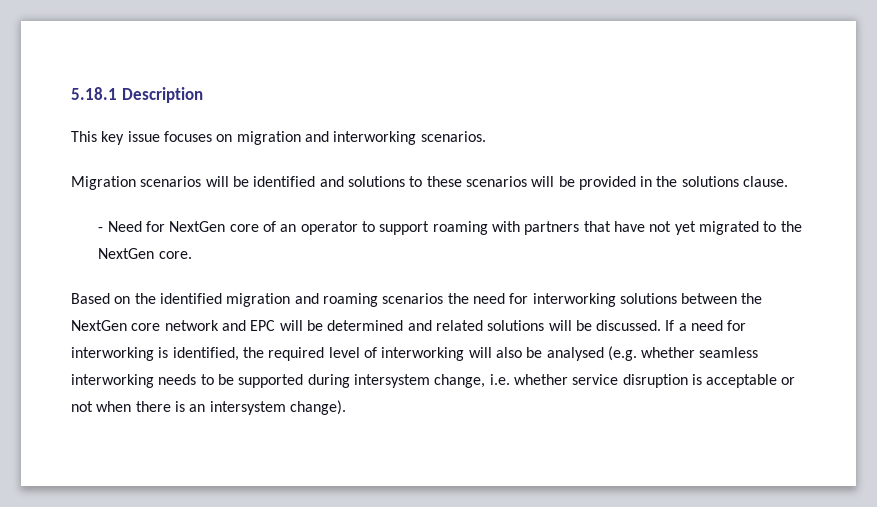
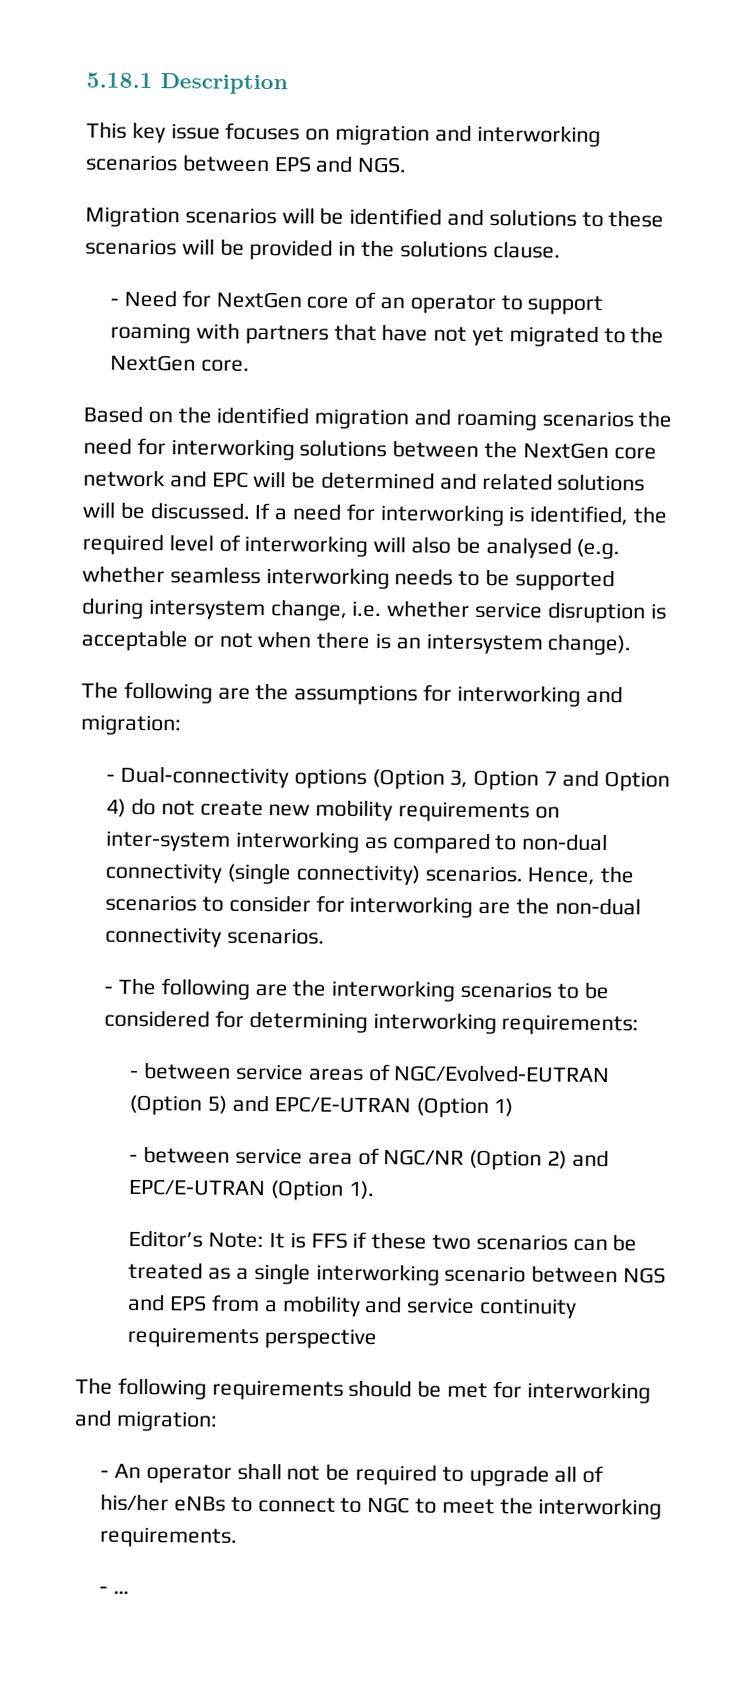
[420,131,486,142] scenarios. -> [85,154,408,174] scenarios between EPS and NGS.
(346, 407) none -> [81,681,623,707] [81,714,182,736] [106,765,670,792] [106,797,560,823] [106,830,609,855] [105,862,635,886] [105,894,641,918] [105,926,325,948] [104,977,609,1002] [104,1009,640,1036] [130,1061,611,1084] [129,1094,514,1119] [129,1145,609,1171] [129,1178,375,1201] [128,1229,638,1252] [128,1261,666,1286] [128,1293,577,1319] [127,1326,378,1350] [75,1377,651,1404] [74,1409,218,1432] [100,1462,605,1487] [100,1493,663,1520] [99,1526,239,1548] [99,1586,129,1594] // The following are the assumptions for interworking and migration: // - Dual-connectivity options (Option 3, Option 7 and Option 4) do not create new mobility requirements on inter-system interworking as compared to non-dual connectivity (single connectivity) scenarios. Hence, the scenarios to consider for interworking are the non-dual connectivity scenarios. // - The following are the interworking scenarios to be considered for determining interworking requirements: // - between service areas of NGC/Evolved-EUTRAN (Option 5) and EPC/E-UTRAN (Option 1) // - between service area of NGC/NR (Option 2) and EPC/E-UTRAN (Option 1). // Editor’s Note: It is FFS if these two scenarios can be treated as a single interworking scenario between NGS and EPS from a mobility and service continuity requirements perspective // The following requirements should be met for interworking and migration: // - An operator shall not be required to upgrade all of his/her eNBs to connect to NGC to meet the interworking requirements. // - …

